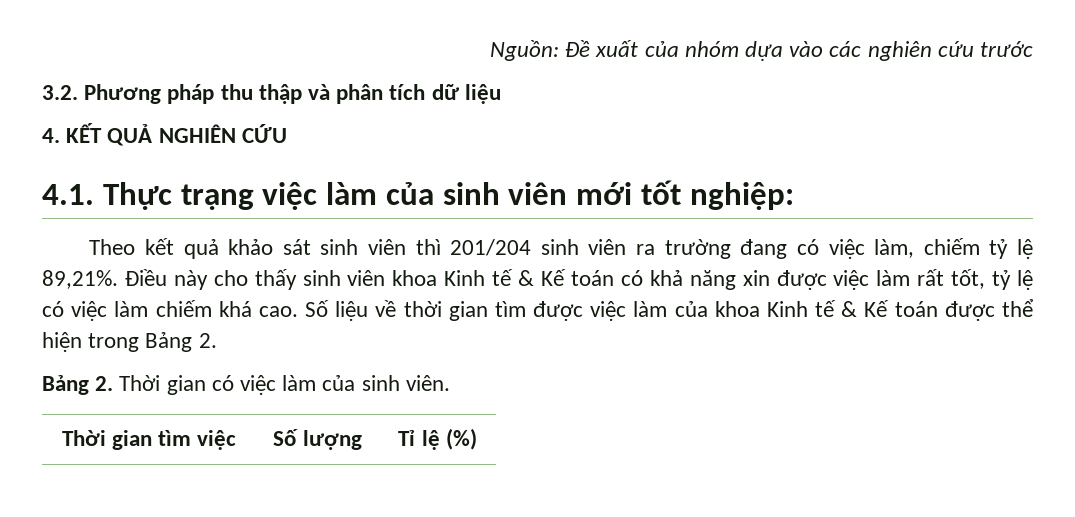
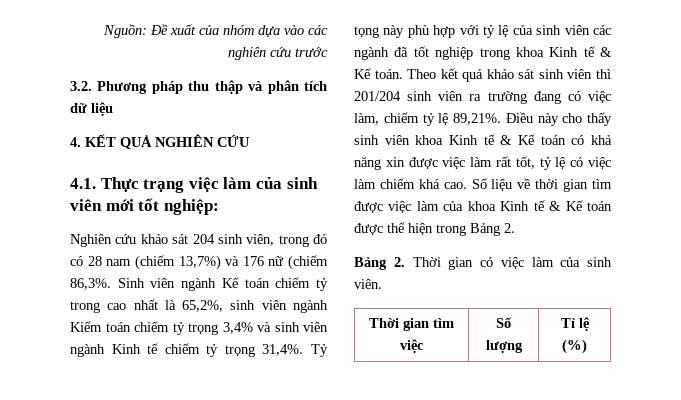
(794, 196) none -> [70,234,327,247] [70,255,328,270] [70,277,328,291] [70,299,328,313] [70,321,328,335] [70,343,329,357] [354,25,611,38] [354,46,612,60] [354,68,403,79] Nghiên cứu khảo sát 204 sinh viên, trong đó có 28 nam (chiếm 13,7%) và 176 nữ (chiếm 86,3%. Sinh viên ngành Kế toán chiểm tỷ trong cao nhất là 65,2%, sinh viên ngành Kiểm toán chiếm tỷ trọng 3,4% và sinh viên ngành Kinh tế chiếm tỷ trọng 31,4%. Tỷ tọng này phù hợp với tỷ lệ của sinh viên các ngành đã tốt nghiệp trong khoa Kinh tế & Kế toán.

